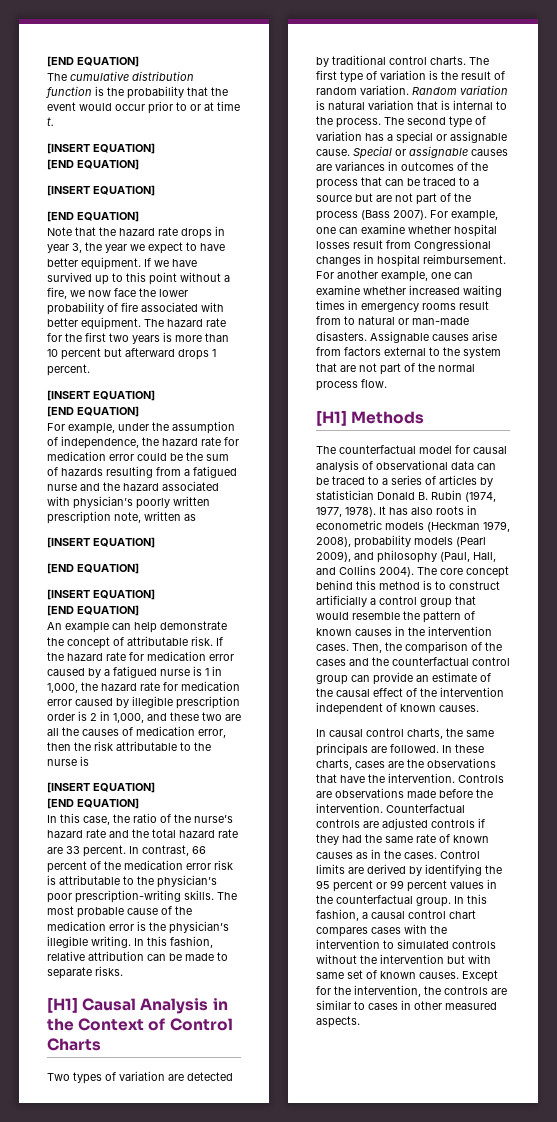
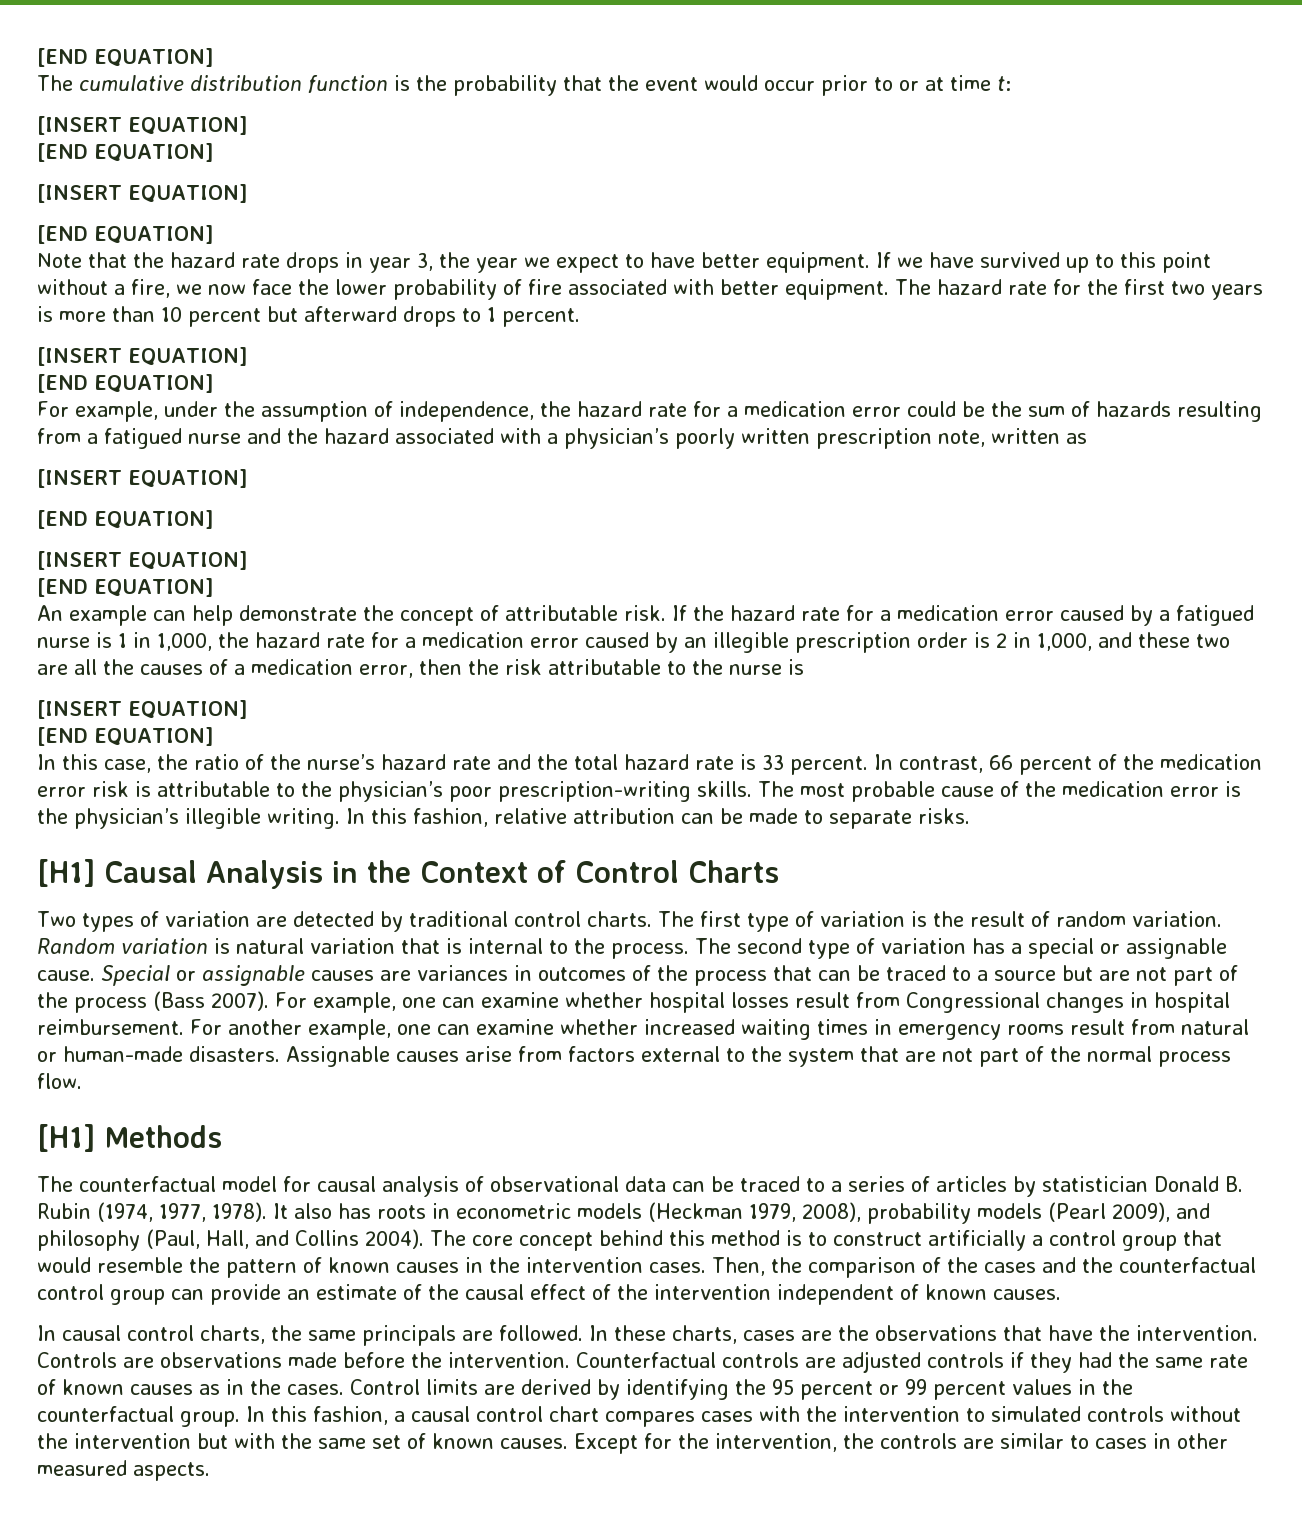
[47,117,54,126] t. -> [997,76,1011,91] t:
(209, 354) none -> [462,308,481,322] to
(239, 441) none -> [726,406,738,417] a
(70, 501) none -> [547,433,558,444] a
(144, 656) none -> [880,610,891,621] a
[181,681,240,691] [47,698,129,708] medication error caused by -> [405,632,707,653] a medication error caused by an
(133, 731) none -> [234,664,245,675] a
[47,847,63,854] are -> [740,754,756,770] is
[344,316,355,325] to -> (1175, 1027) none
[412,317,469,325] man-made -> [63,1046,183,1062] human-made
[389,507,433,515] has also -> [294,1203,371,1219] also has
(491, 959) none -> [281,1433,312,1449] the

